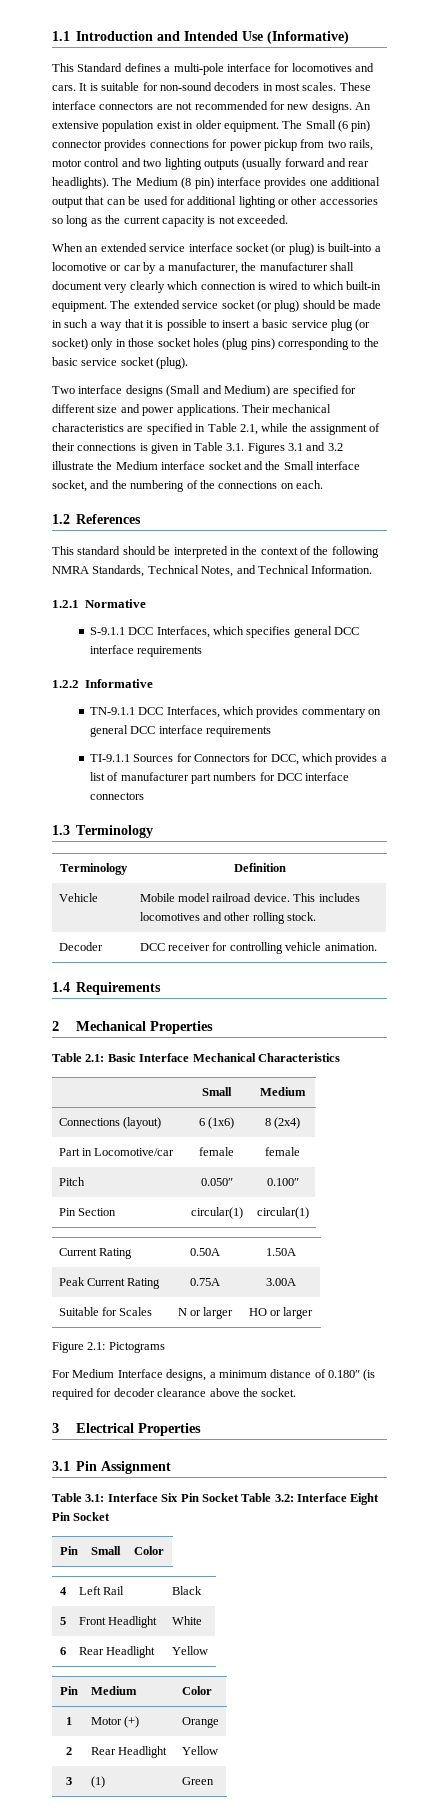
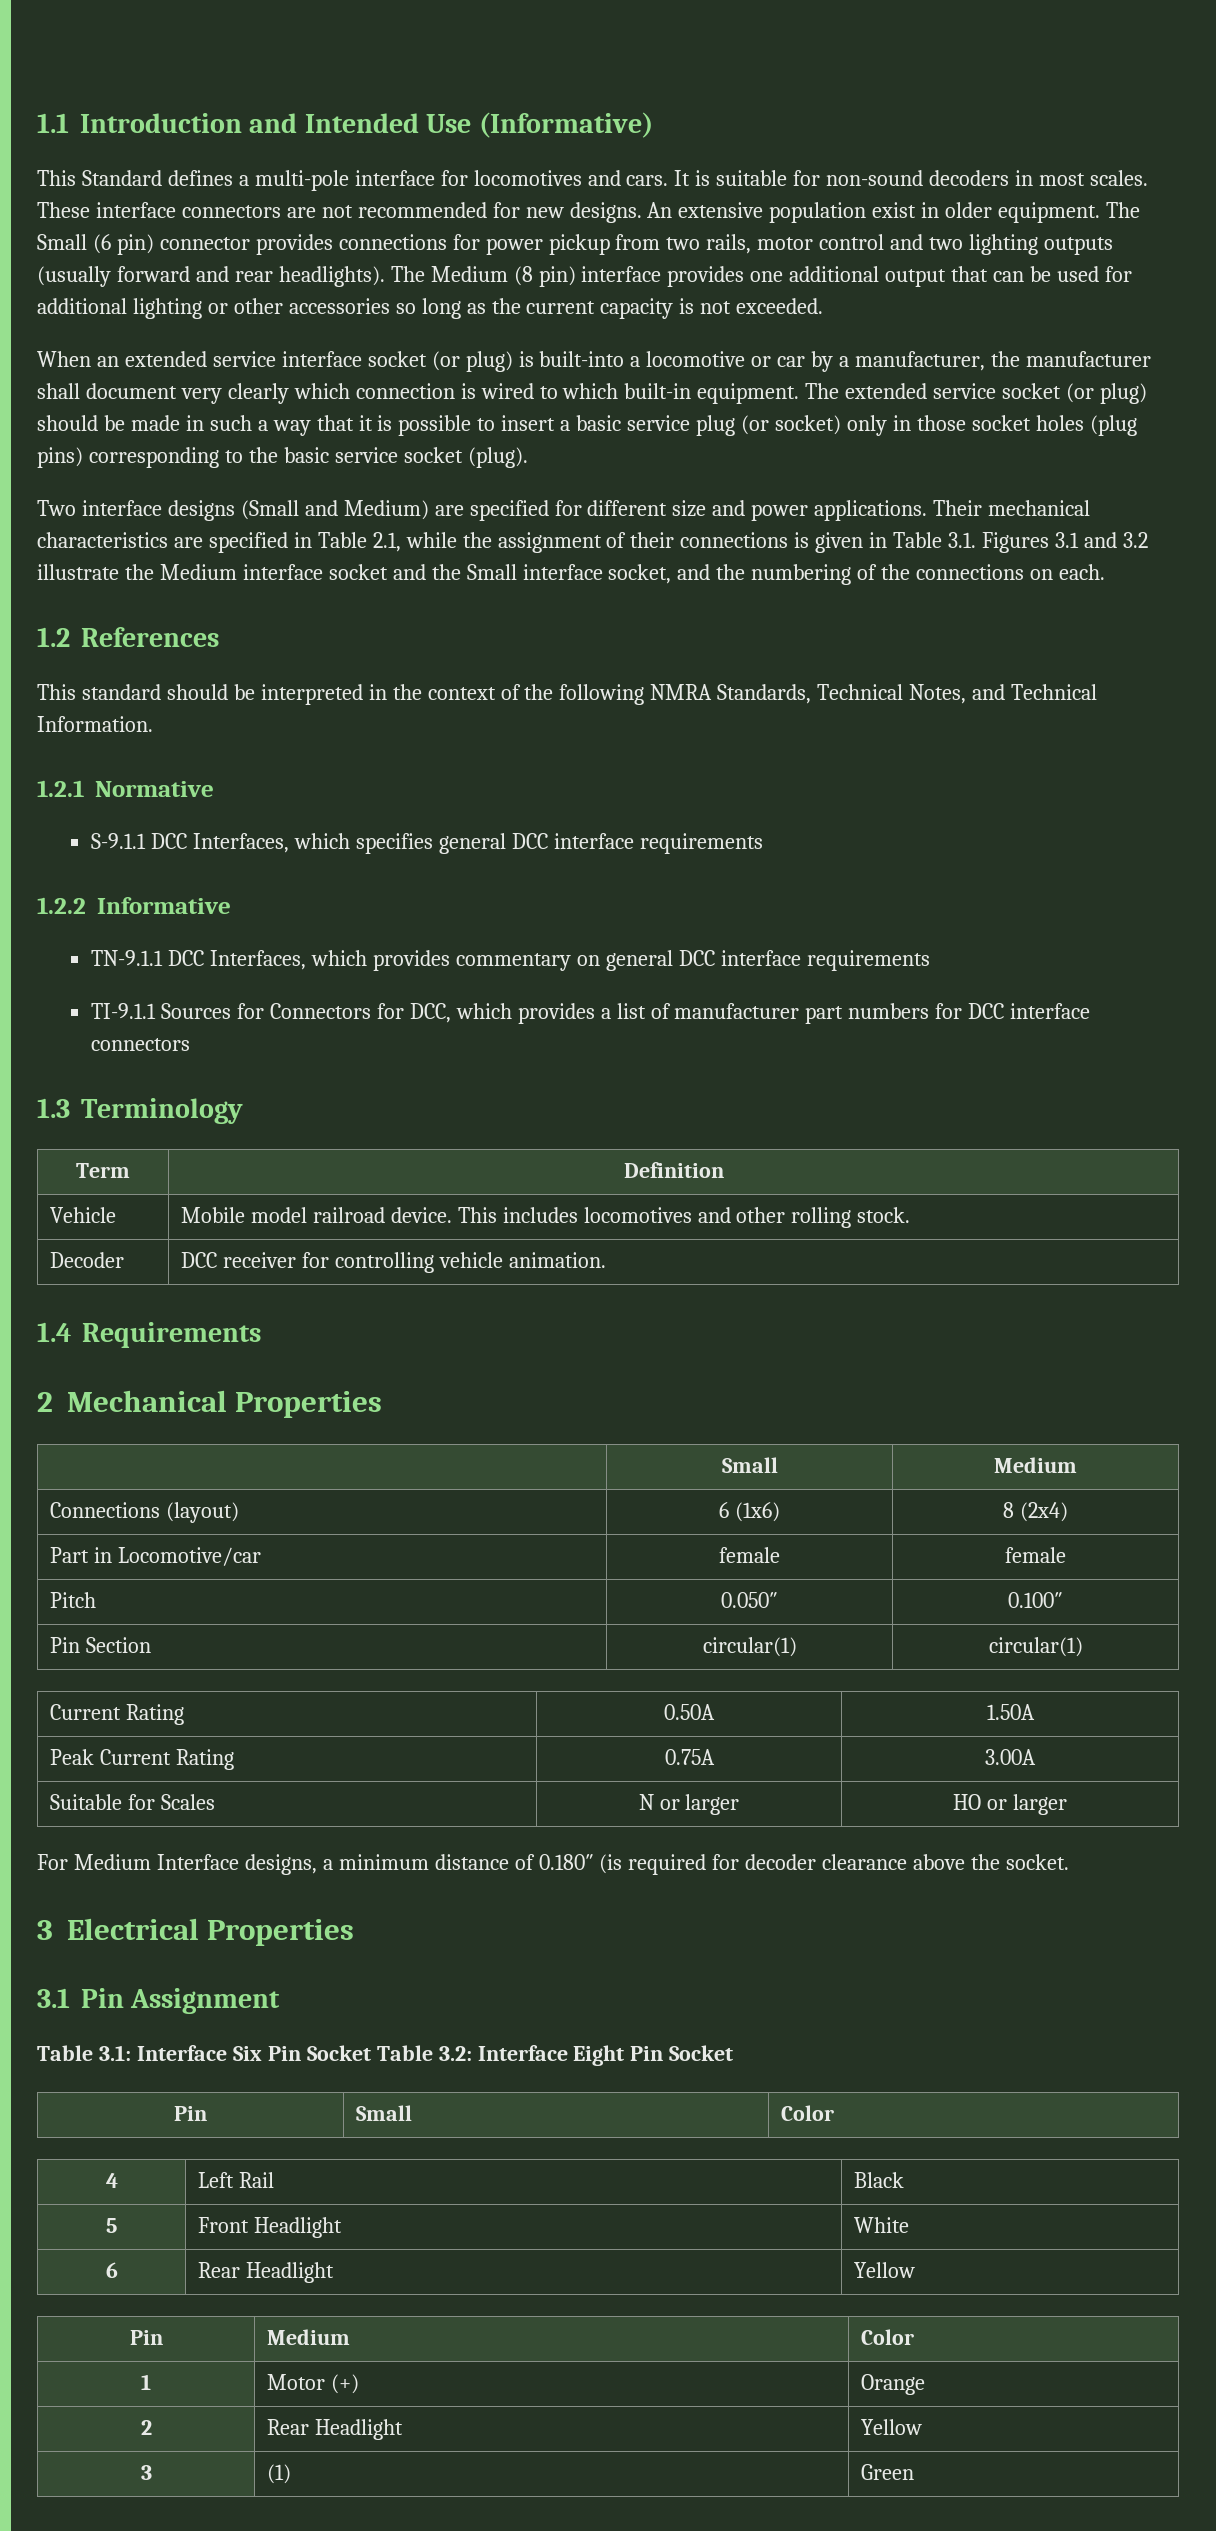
[59,863,128,875] Terminology -> [76,1163,130,1178] Term
[52,1053,340,1062] // Table 2.1: Basic Interface Mechanical Characteristics -> (383, 1404) none
[52,1342,165,1353] // Figure 2.1: Pictograms -> (1067, 1804) none

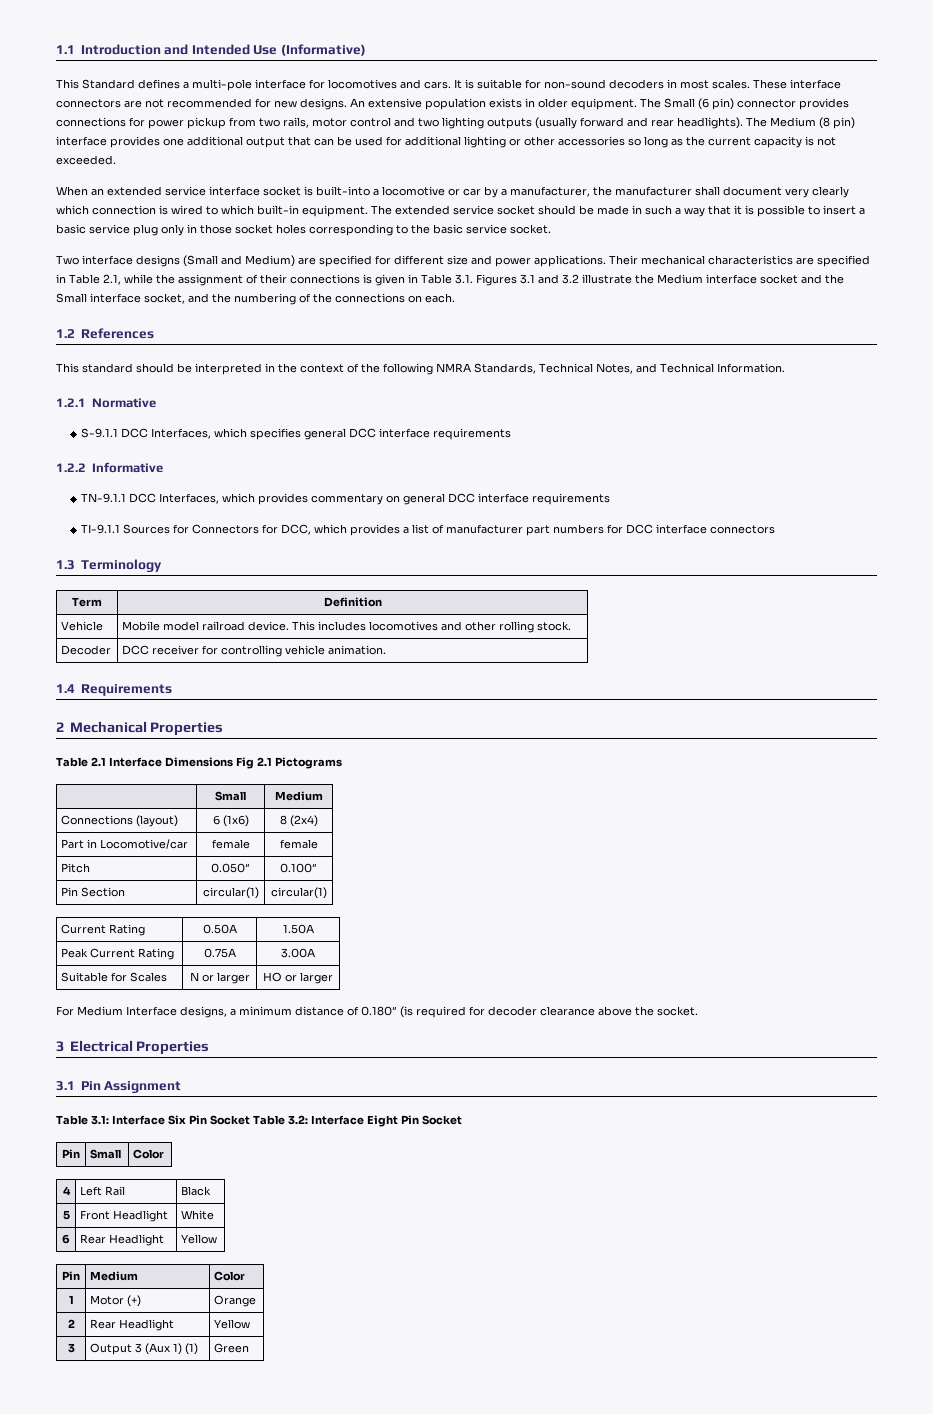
[872,202,917,218] exist -> [489,98,522,108] exists
[431,351,513,372] (or plug) -> (301, 191) none
[1066,383,1147,404] (or plug) -> (535, 210) none
[740,415,841,435] (or socket) -> (158, 230) none
[1089,415,1137,436] [37,447,83,468] (plug pins) -> (306, 229) none
[403,447,528,468] socket (plug). -> [510,224,551,234] socket.
(383, 1404) none -> [56,757,342,769] // Table 2.1 Interface Dimensions Fig 2.1 Pictograms
(152, 2472) none -> [90,1343,183,1355] Output 3 (Aux 1)

